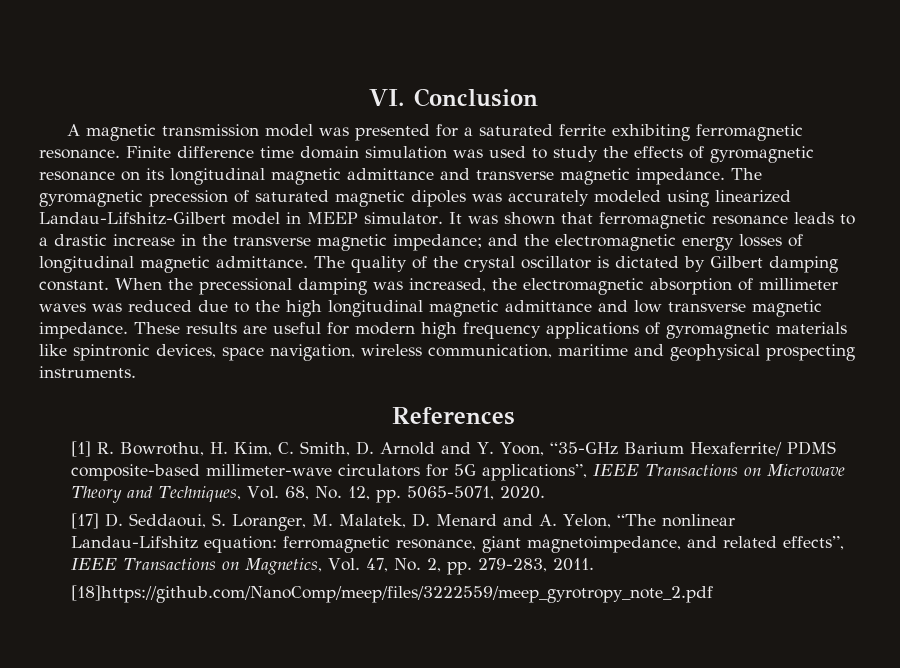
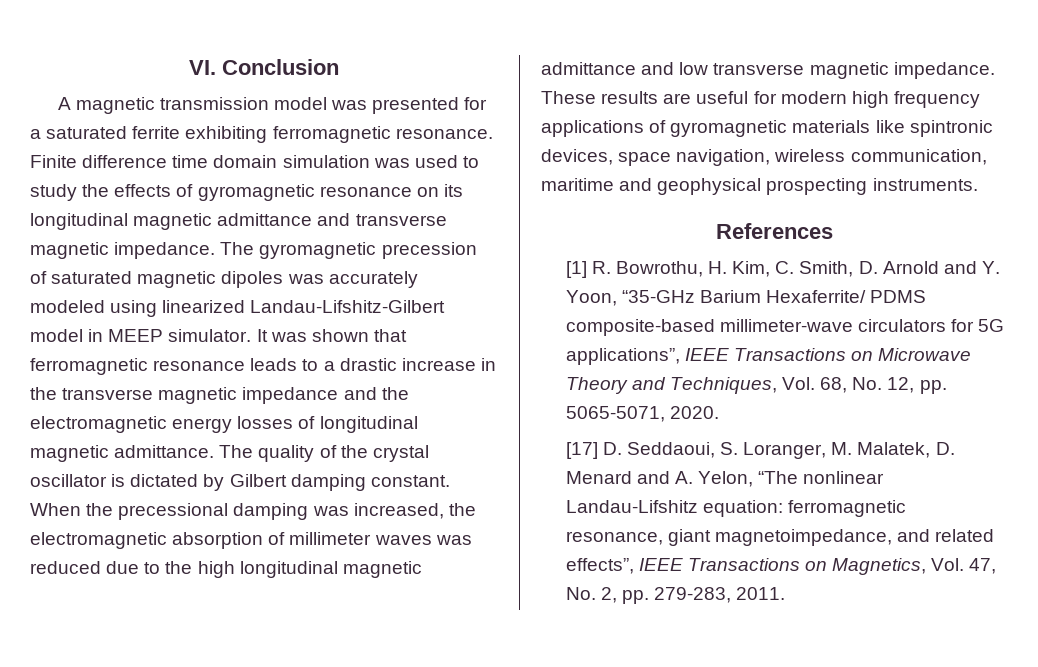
[393,234,482,251] impedance; -> [242,387,339,404] impedance
[70,585,713,603] // [18]https://github.com/NanoComp/meep/files/3222559/meep_gyrotropy_note_2.pdf -> (786, 593) none

